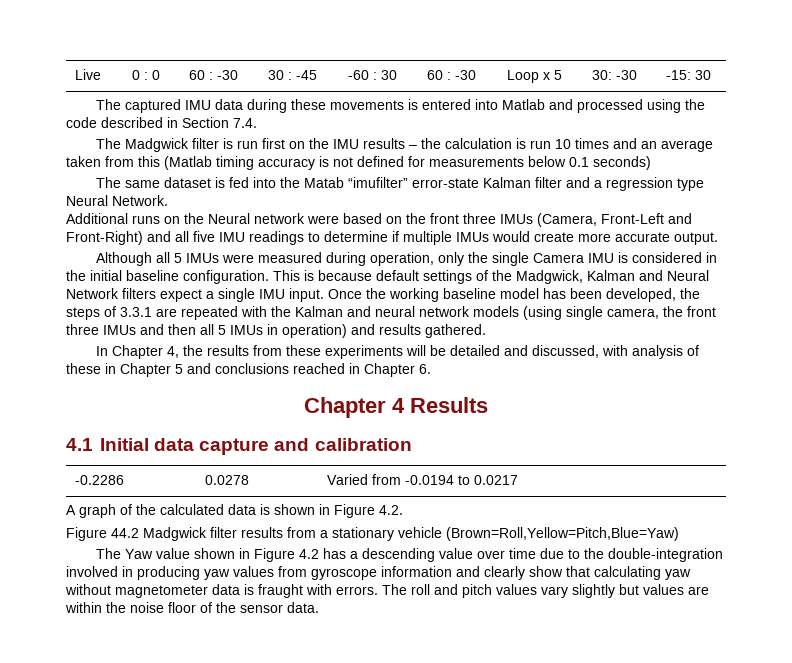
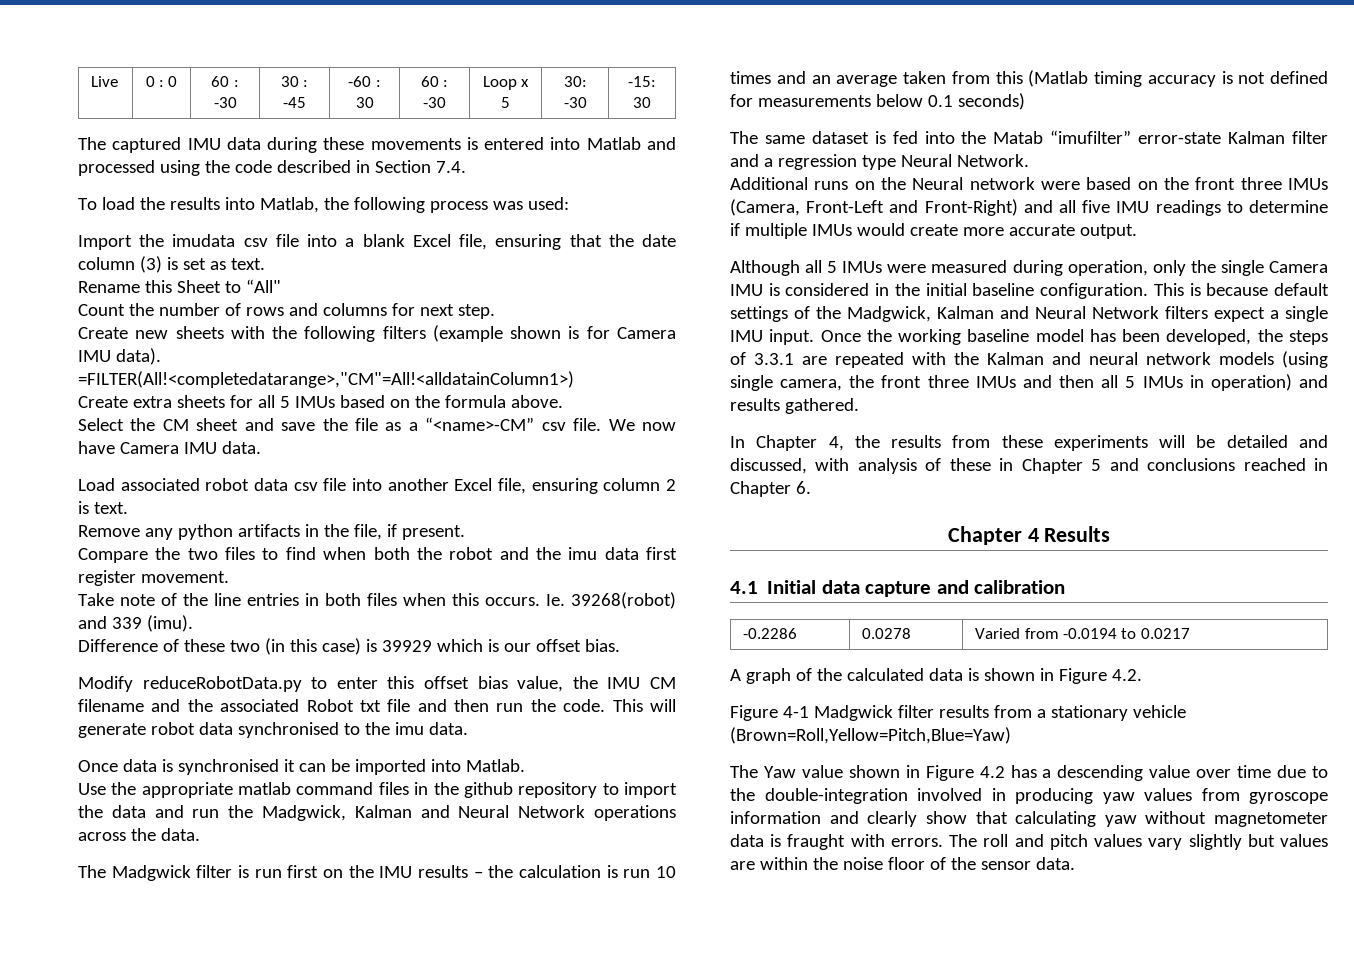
(257, 123) none -> [78,197,569,213] [78,234,676,250] [78,256,265,273] [78,279,281,293] [78,303,495,319] [78,325,676,342] [78,348,161,365] [78,371,574,388] [78,395,563,408] [78,417,677,431] [78,441,261,454] [78,478,676,494] [78,501,128,514] [78,524,465,540] [78,547,678,563] [78,570,229,586] [78,592,676,609] [78,615,193,632] [78,638,620,655] [78,676,677,692] [78,699,677,712] [78,722,468,738] [78,759,525,775] [78,782,677,798] [78,805,676,821] [78,828,200,841] // To load the results into Matlab, the following process was used: // Import the imudata csv file into a blank Excel file, ensuring that the date column (3) is set as text. // Rename this Sheet to “All" // Count the number of rows and columns for next step. // Create new sheets with the following filters (example shown is for Camera IMU data). // =FILTER(All!<completedatarange>,"CM"=All!<alldatainColumn1>) // Create extra sheets for all 5 IMUs based on the formula above. // Select the CM sheet and save the file as a “<name>-CM” csv file. We now have Camera IMU data. // Load associated robot data csv file into another Excel file, ensuring column 2 is text. // Remove any python artifacts in the file, if present. // Compare the two files to find when both the robot and the imu data first register movement. // Take note of the line entries in both files when this occurs. Ie. 39268(robot) and 339 (imu). // Difference of these two (in this case) is 39929 which is our offset bias. // Modify reduceRobotData.py to enter this offset bias value, the IMU CM filename and the associated Robot txt file and then run the code. This will generate robot data synchronised to the imu data. // Once data is synchronised it can be imported into Matlab. // Use the appropriate matlab command files in the github repository to import the data and run the Madgwick, Kalman and Neural Network operations across the data.
[111,528,139,538] 44.2 -> [782,706,809,718] 4-1

